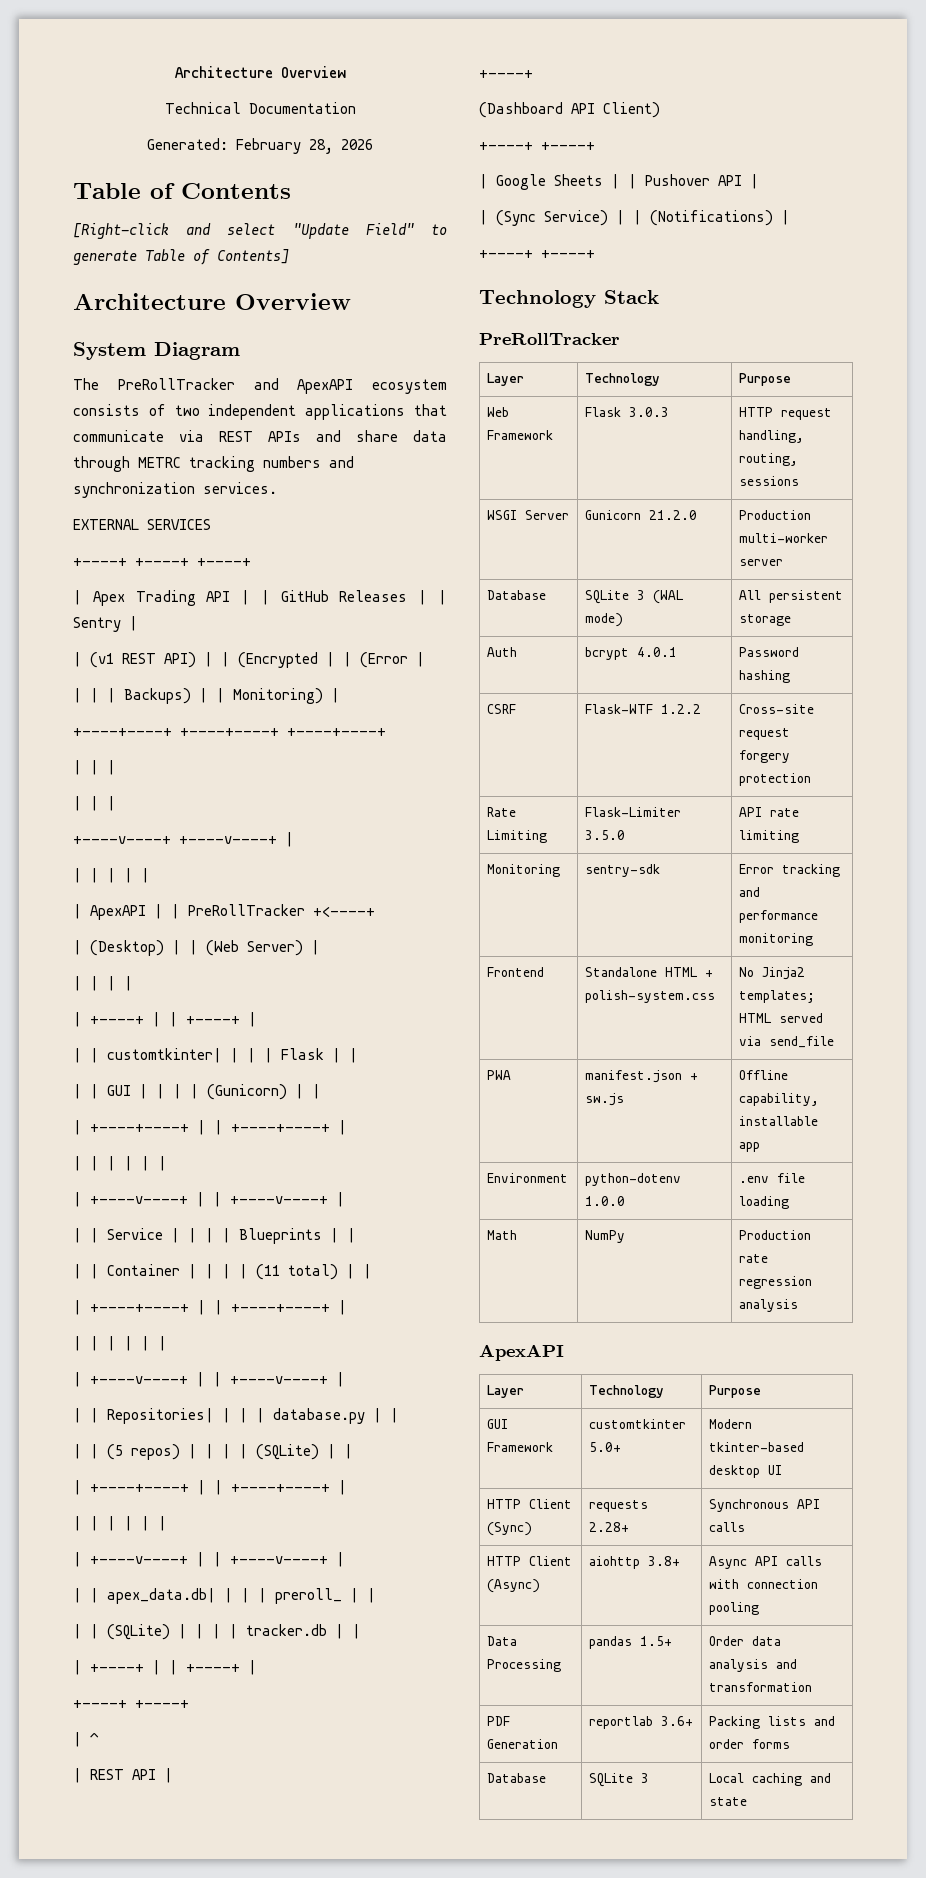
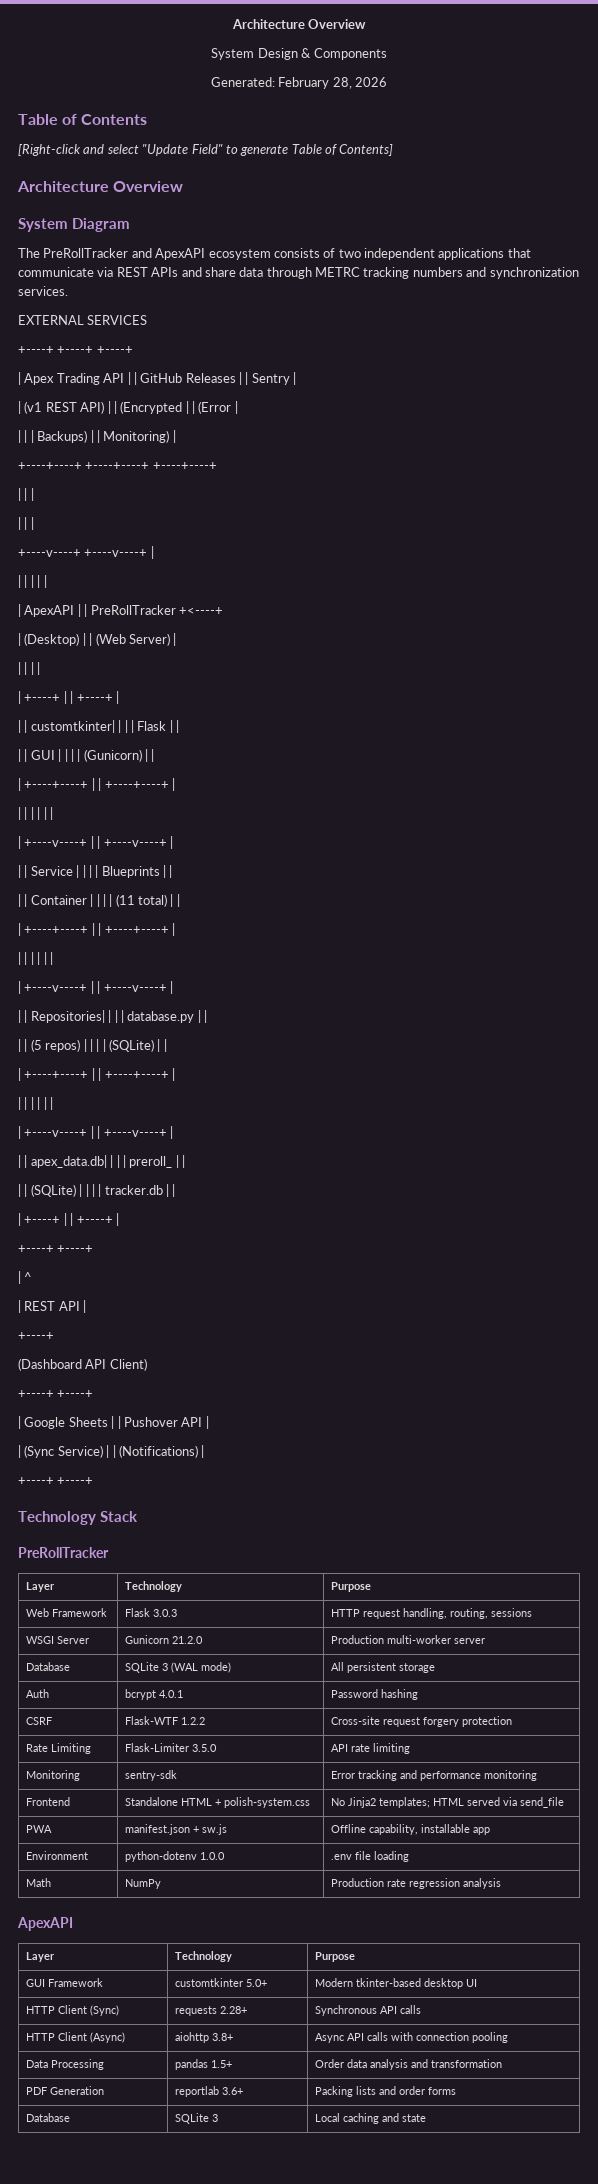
[174,66,346,78] [164,102,356,114] Architecture Overview // Technical Documentation -> [231,19,367,29] [211,48,387,60] Architecture Overview // System Design & Components

